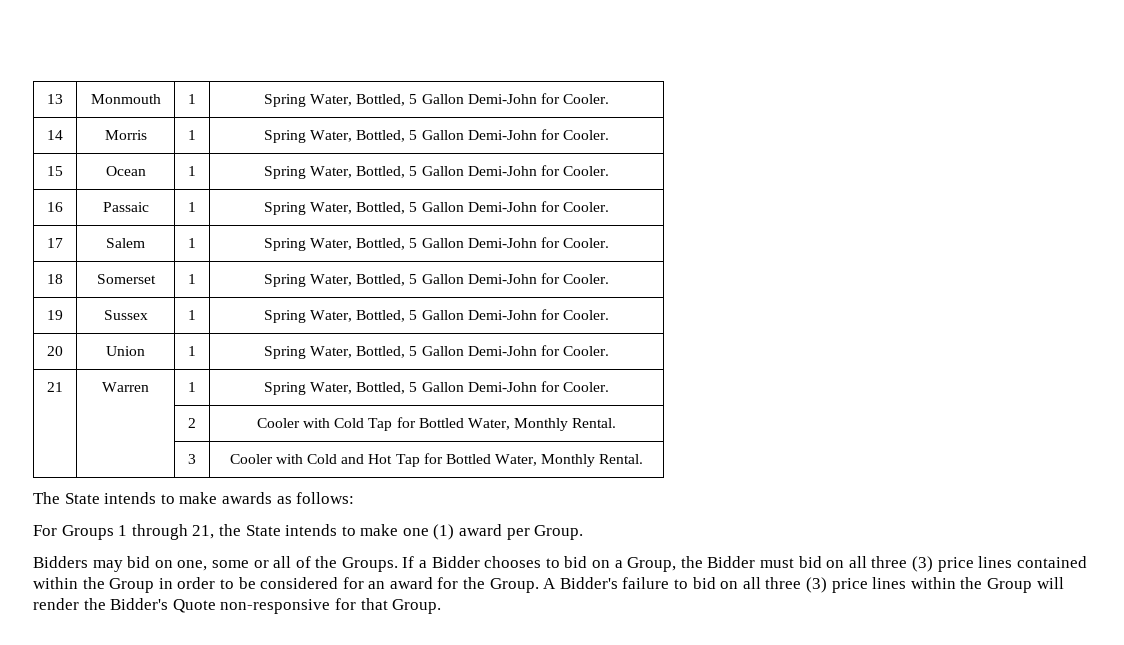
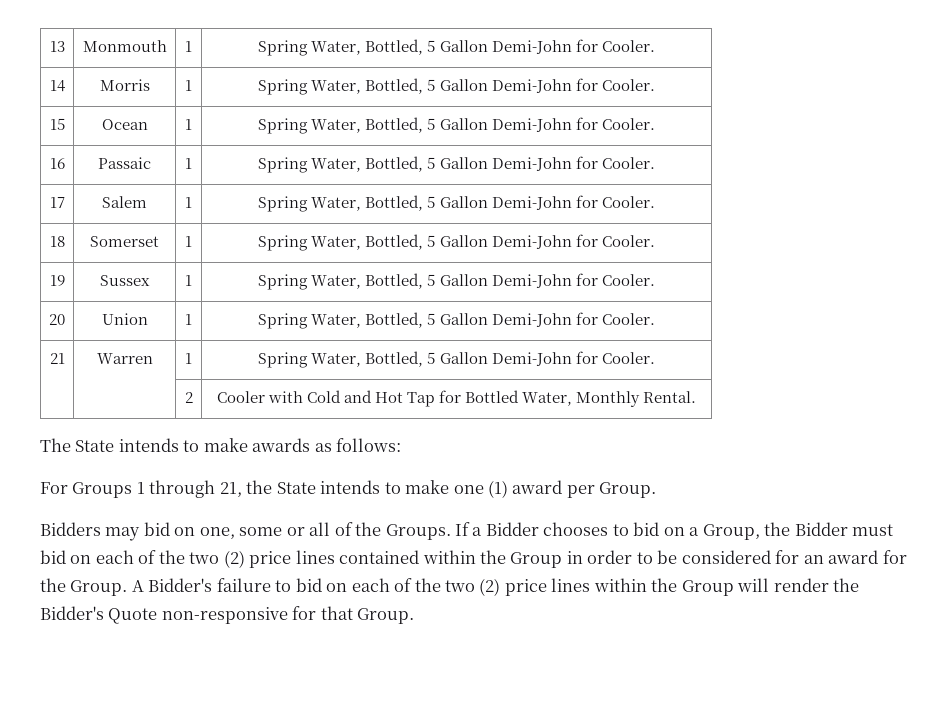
[256,417,617,431] [188,454,196,464] | Cooler with Cold Tap for Bottled Water, Monthly Rental. // | | 3 -> (193, 397) none
[848,556,933,572] all three (3) -> [95,550,245,568] each of the two (2)
[742,577,827,593] all three (3) -> [351,578,501,596] each of the two (2)

